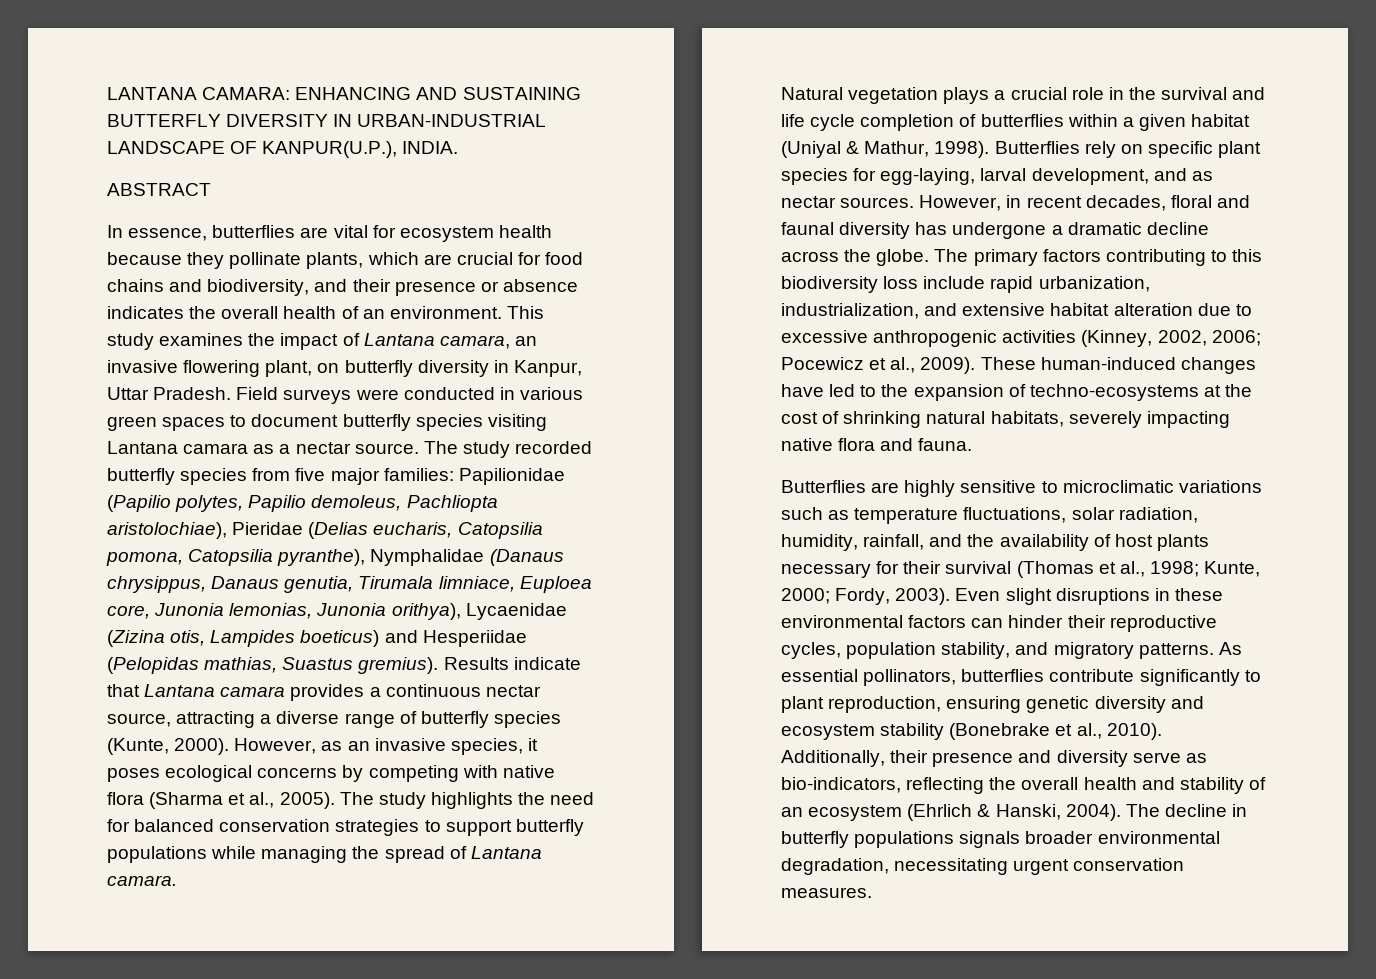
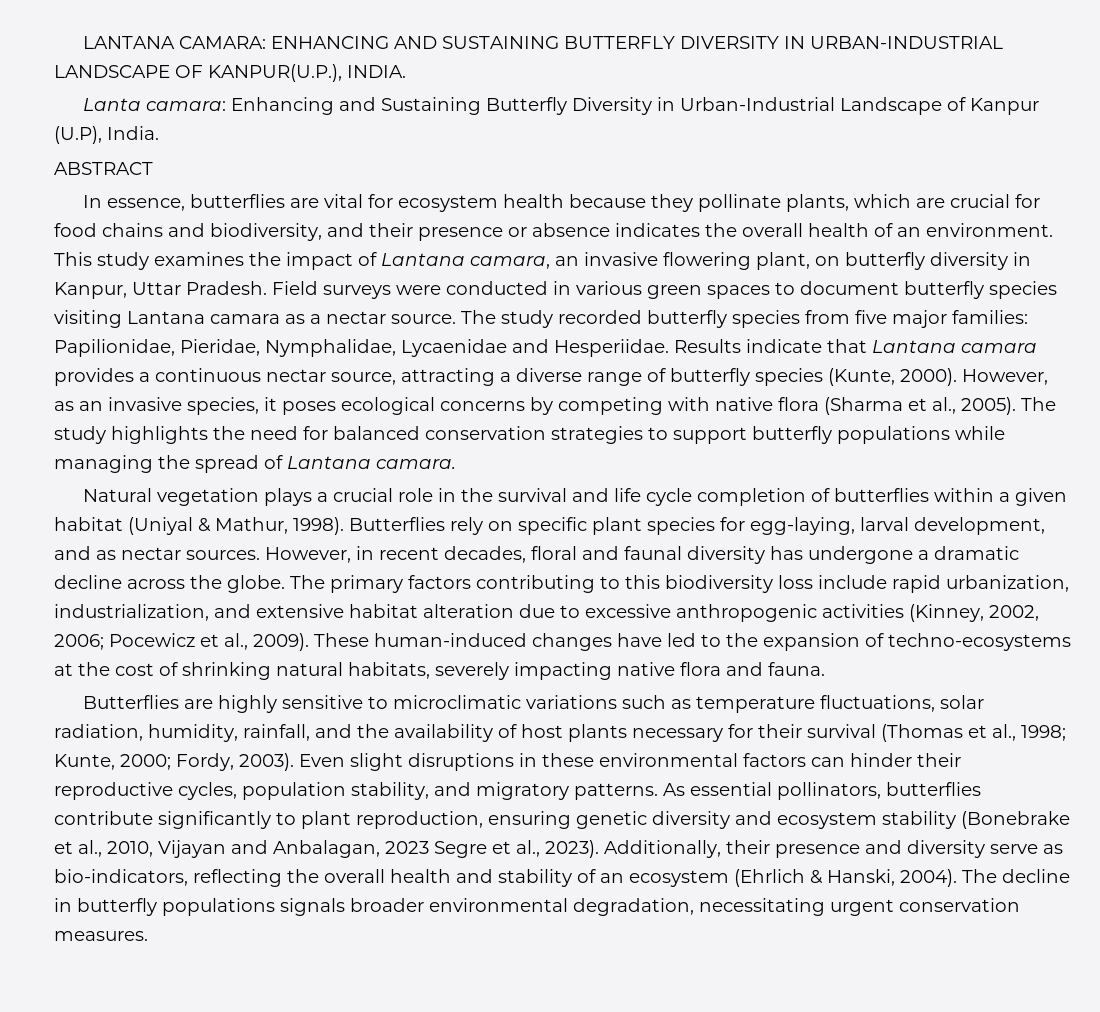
(459, 147) none -> [82,97,1039,115] [54,126,159,144] // Lanta camara: Enhancing and Sustaining Butterfly Diversity in Urban-Industrial Landscape of Kanpur (U.P), India.
[458,468,565,485] [107,495,498,512] [107,522,543,539] [106,549,564,566] [107,576,592,593] [107,603,567,620] [107,630,527,647] [107,657,439,674] Papilionidae (Papilio polytes, Papilio demoleus, Pachliopta aristolochiae), Pieridae (Delias eucharis, Catopsilia pomona, Catopsilia pyranthe), Nymphalidae (Danaus chrysippus, Danaus genutia, Tirumala limniace, Euploea core, Junonia lemonias, Junonia orithya), Lycaenidae (Zizina otis, Lampides boeticus) and Hesperiidae (Pelopidas mathias, Suastus gremius). -> [54,339,669,357] Papilionidae, Pieridae, Nymphalidae, Lycaenidae and Hesperiidae.
[1106,723,1162,740] 2010). -> [107,840,599,858] 2010, Vijayan and Anbalagan, 2023 Segre et al., 2023).

